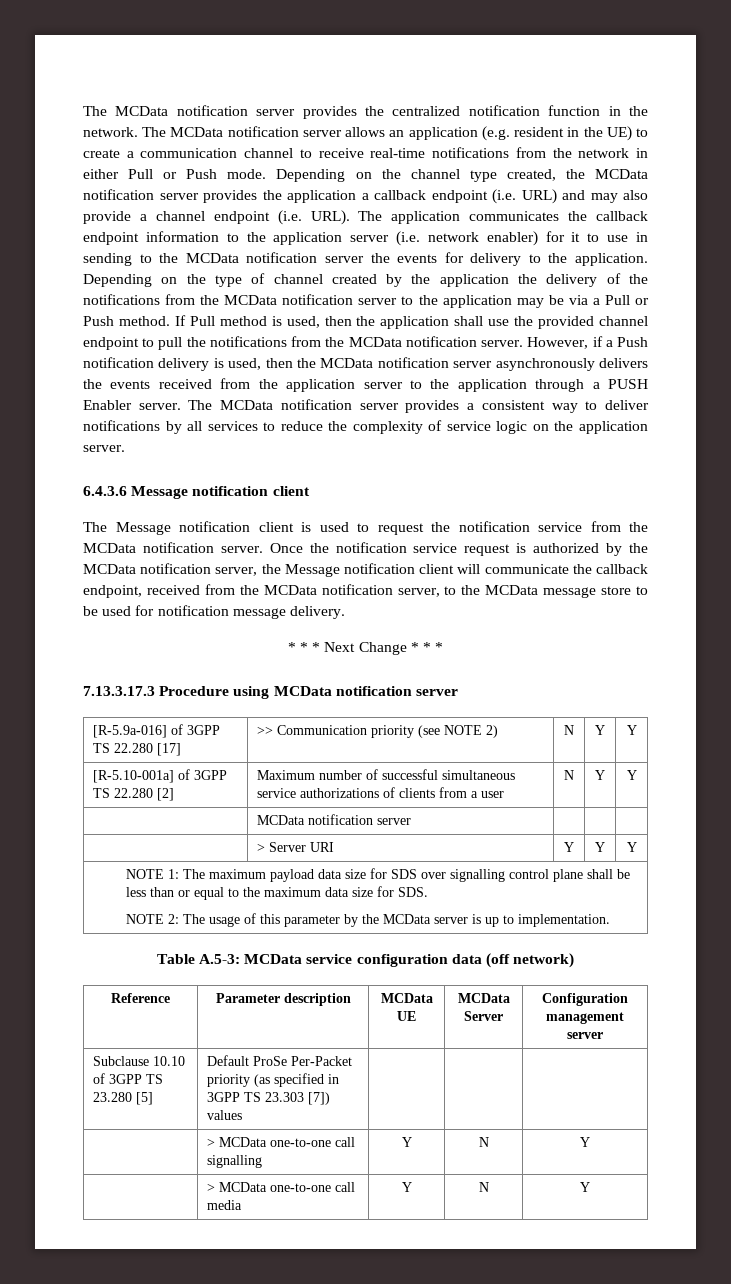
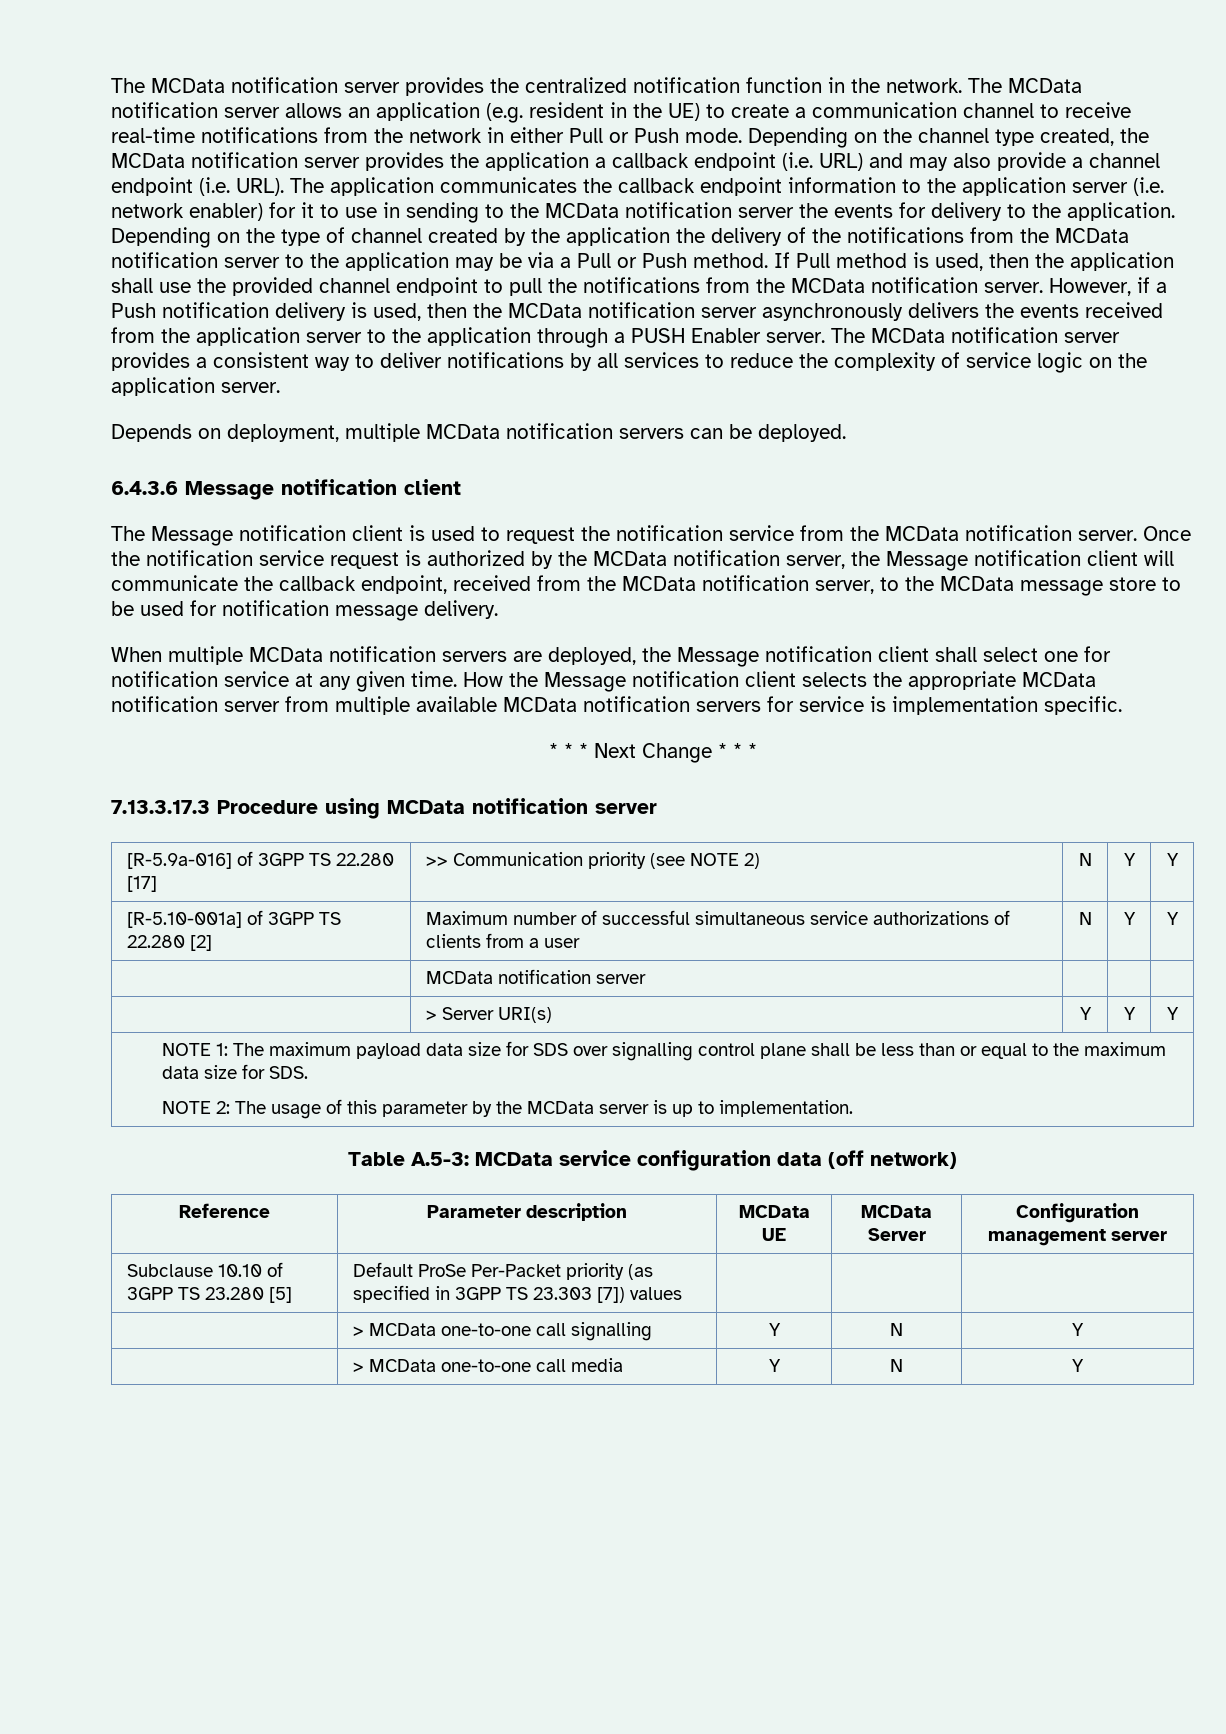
(125, 448) none -> [111,423,846,442] // Depends on deployment, multiple MCData notification servers can be deployed.
(345, 612) none -> [111,646,1111,667] [111,671,1096,692] [111,696,1122,715] // When multiple MCData notification servers are deployed, the Message notification client shall select one for notification service at any given time. How the Message notification client selects the appropriate MCData notification server from multiple available MCData notification servers for service is implementation specific.
[309,842,334,852] URI -> [497,1007,552,1023] URI(s)

